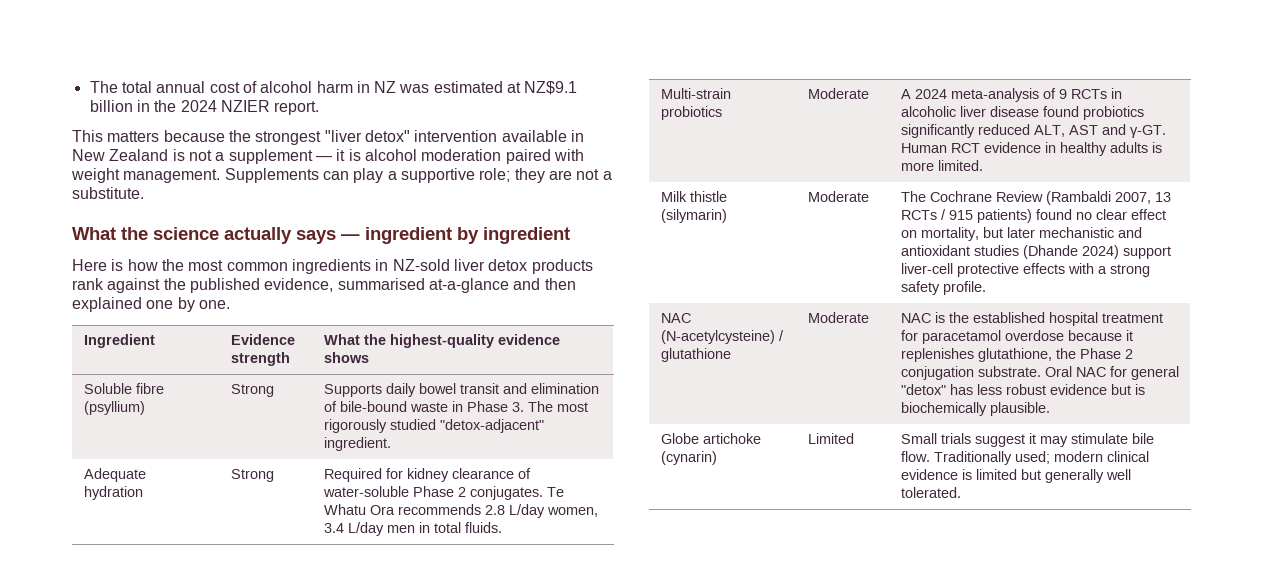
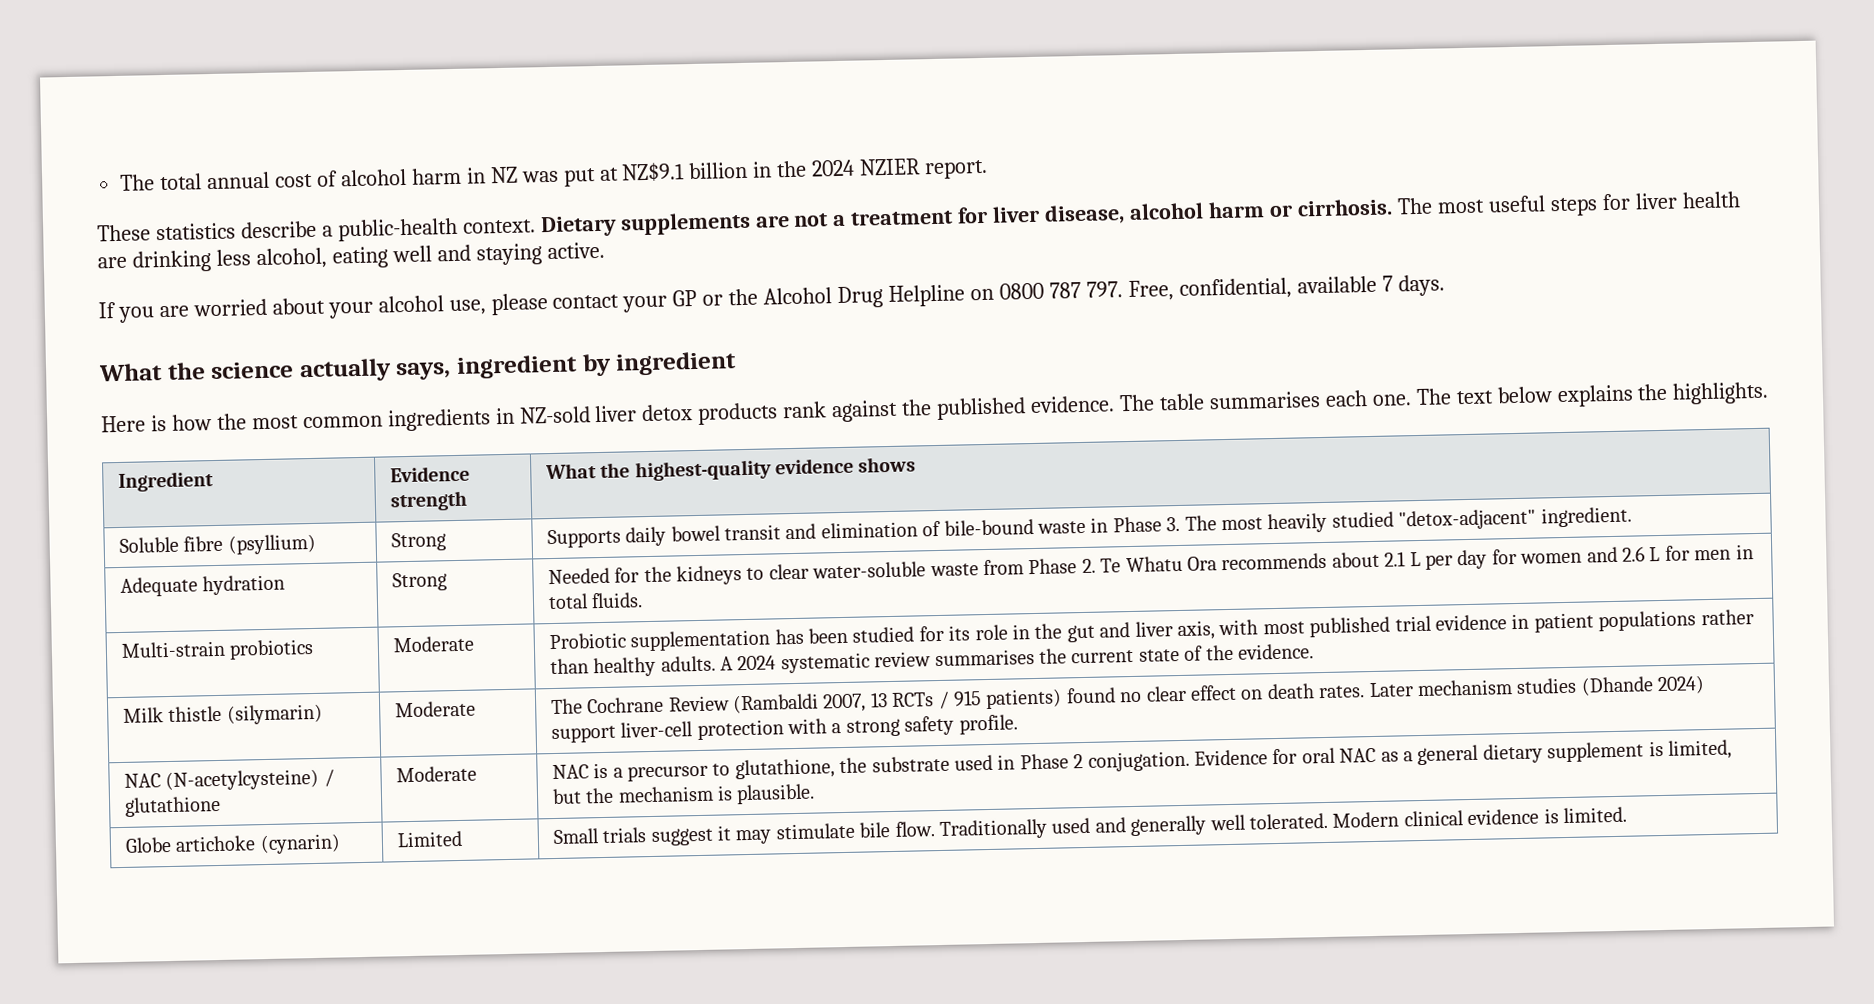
[433,81,503,93] estimated -> [562,168,596,187] put
[72,130,584,145] [72,149,584,164] [71,168,612,183] [72,187,144,199] This matters because the strongest "liver detox" intervention available in New Zealand is not a supplement — it is alcohol moderation paired with weight management. Supplements can play a supportive role; they are not a substitute. -> [97,191,1741,242] [97,241,605,273] [98,274,1445,323] These statistics describe a public-health context. Dietary supplements are not a treatment for liver disease, alcohol harm or cirrhosis. The most useful steps for liver health are drinking less alcohol, eating well and staying active. // If you are worried about your alcohol use, please contact your GP or the Alcohol Drug Helpline on 0800 787 797. Free, confidential, available 7 days.
[296,230,360,244] says — -> [396,362,452,381] says,
[264,278,576,293] [72,297,230,312] evidence, summarised at-a-glance and then explained one by one. -> [1030,381,1770,414] evidence. The table summarises each one. The text below explains the highlights.
[323,419,387,433] rigorously -> [1267,512,1328,534] heavily
[323,468,531,482] [322,486,564,500] [323,504,598,518] [323,522,384,536] Required for kidney clearance of water-soluble Phase 2 conjugates. Te Whatu Ora recommends 2.8 L/day women, 3.4 L/day -> [547,545,1690,586] Needed for the kidneys to clear water-soluble waste from Phase 2. Te Whatu Ora recommends about 2.1 L per day for women and 2.6 L for
[900,88,1122,102] [900,106,1144,120] [900,124,1166,138] [900,142,1162,156] [900,160,983,171] A 2024 meta-analysis of 9 RCTs in alcoholic liver disease found probiotics significantly reduced ALT, AST and γ-GT. Human RCT evidence in healthy adults is more limited. -> [548,609,1754,652] [549,643,1314,678] Probiotic supplementation has been studied for its role in the gut and liver axis, with most published trial evidence in patient populations rather than healthy adults. A 2024 systematic review summarises the current state of the evidence.
[920,227,1142,241] [900,245,970,256] mortality, but later mechanistic and antioxidant -> [1266,679,1513,700] death rates. Later mechanism
[956,263,1065,277] protective effects -> [696,719,784,741] protection
[948,312,1163,326] [900,330,1133,344] [900,348,1133,362] [900,366,1179,380] [900,384,1145,395] [900,402,987,416] the established hospital treatment for paracetamol overdose because it replenishes glutathione, the Phase 2 conjugation substrate. Oral NAC for general "detox" has less robust evidence but is biochemically -> [612,739,1732,782] [551,785,733,805] a precursor to glutathione, the substrate used in Phase 2 conjugation. Evidence for oral NAC as a general dietary supplement is limited, but the mechanism is
[1014,451,1149,464] [900,469,1131,483] [900,487,961,498] used; modern clinical evidence is limited but generally well tolerated. -> [1051,806,1627,837] used and generally well tolerated. Modern clinical evidence is limited.

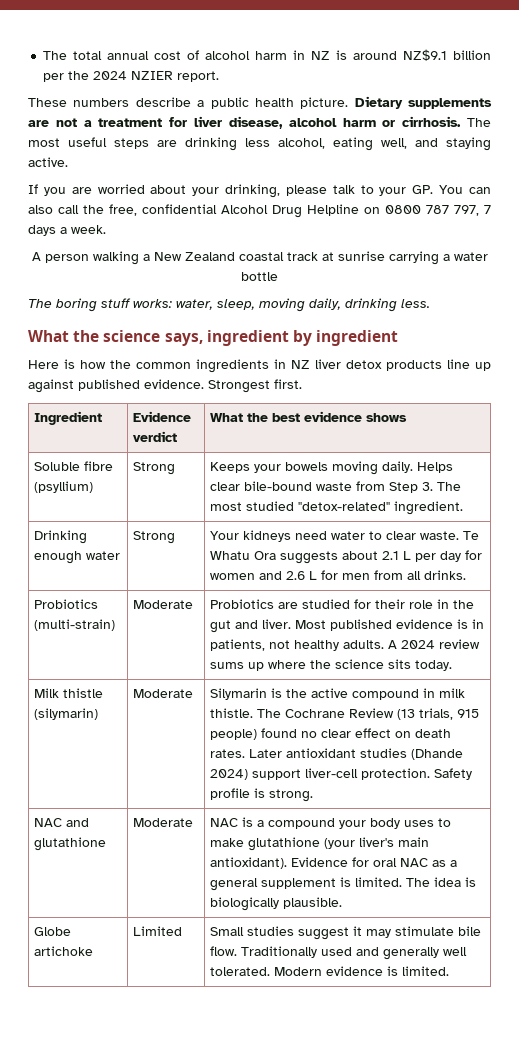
[521,167,619,187] was put at -> [336,50,398,60] is around
[752,161,773,178] in -> [43,73,65,82] per
[155,222,236,241] statistics -> [73,98,130,107] numbers
[337,217,536,242] public-health context. -> [210,97,349,109] public health picture.
[1601,191,1741,211] for liver health -> (149, 143) none
[391,245,432,263] well -> [381,138,407,149] well,
[377,288,759,316] alcohol use, please contact your GP or the -> [225,184,492,198] [28,204,217,216] drinking, please talk to your GP. You can also call the free, confidential
[1085,274,1445,301] 797. Free, confidential, available 7 days. -> [454,205,491,216] [28,225,106,236] [31,251,488,265] [241,272,278,281] [28,298,430,312] 797, 7 days a week. // A person walking a New Zealand coastal track at sunrise carrying a water bottle // The boring stuff works: water, sleep, moving daily, drinking less.
[298,358,392,383] actually -> (161, 336) none
[251,415,299,430] most -> (131, 364) none
[518,406,591,424] NZ-sold -> [291,360,310,369] NZ
[782,381,1770,423] rank against the published evidence. The table summarises each one. The text below explains the highlights. -> [447,359,491,371] [28,379,302,393] line up against published evidence. Strongest first.
[389,490,468,512] [544,459,772,482] strength | What the highest-quality -> [133,431,178,442] [210,413,301,422] verdict | What the best
[546,506,1632,549] [119,574,286,597] [391,572,447,592] [547,558,1096,586] Supports daily bowel transit and elimination of bile-bound waste in Phase 3. The most heavily studied "detox-adjacent" ingredient. // Adequate hydration | Strong | Needed for the kidneys to clear water-soluble waste from Phase 2. -> [210,461,454,475] [210,481,462,493] [210,501,464,515] [34,530,88,544] [34,551,121,564] [133,531,176,544] [210,530,460,542] Keeps your bowels moving daily. Helps clear bile-bound waste from Step 3. The most studied "detox-related" ingredient. // Drinking enough water | Strong | Your kidneys need water to clear waste.
[1221,552,1328,571] recommends -> [280,551,339,564] suggests
[1735,544,1754,560] [547,592,644,610] [120,638,315,660] [392,635,474,653] [548,627,848,652] in total fluids. // Multi-strain probiotics | Moderate | Probiotic supplementation has been -> [374,570,467,580] [34,599,99,609] [34,619,116,631] [133,600,194,609] [210,599,299,609] from all drinks. // Probiotics (multi-strain) | Moderate | Probiotics are
[948,625,971,641] its -> [375,599,406,609] their
[1134,609,1754,641] [549,643,1314,678] [122,703,323,725] [394,700,476,718] [550,688,1063,715] liver axis, with most published trial evidence in patient populations rather than healthy adults. A 2024 systematic review summarises the current state of the evidence. // Milk thistle (silymarin) | Moderate | The Cochrane Review (Rambaldi 2007, 13 RCTs / 915 patients) -> [262,619,485,631] [210,639,481,651] [210,659,453,671] [34,688,104,698] [34,708,99,720] [133,689,194,698] [210,688,466,700] [210,708,480,720] [210,729,258,740] liver. Most published evidence is in patients, not healthy adults. A 2024 review sums up where the science sits today. // Milk thistle (silymarin) | Moderate | Silymarin is the active compound in milk thistle. The Cochrane Review (13 trials, 915 people)
[1416,679,1513,697] mechanism -> [286,748,357,758] antioxidant
[696,714,1018,741] [123,768,335,792] protection with a strong safety profile. // NAC (N-acetylcysteine) / -> [361,768,473,780] [210,788,314,802] [34,818,90,827] protection. Safety profile is strong. // NAC and
[626,750,1190,782] precursor to glutathione, the substrate used in Phase 2 conjugation. -> [268,818,452,829] [210,837,430,851] [210,857,288,869] compound your body uses to make glutathione (your liver's main antioxidant).
[1482,743,1543,764] dietary -> (259, 884) none
[1667,739,1732,760] [551,785,733,805] limited, but the mechanism is -> [355,877,477,887] [210,897,280,911] limited. The idea is biologically
[259,833,341,855] (cynarin) -> (94, 951) none
[602,827,648,844] trials -> [247,926,295,936] studies
[1403,810,1464,827] clinical -> (323, 971) none

